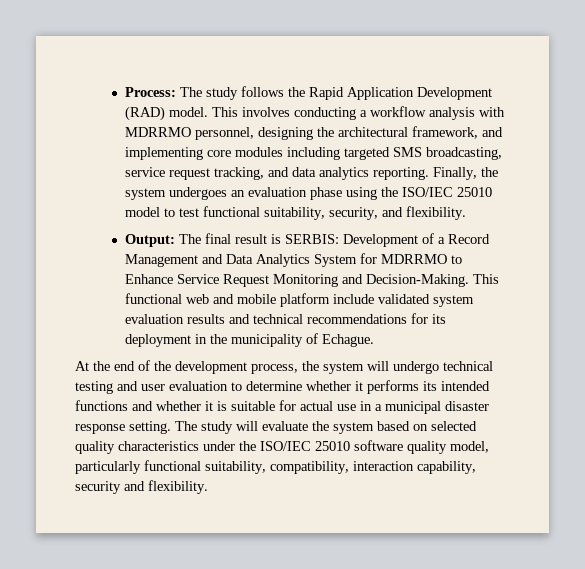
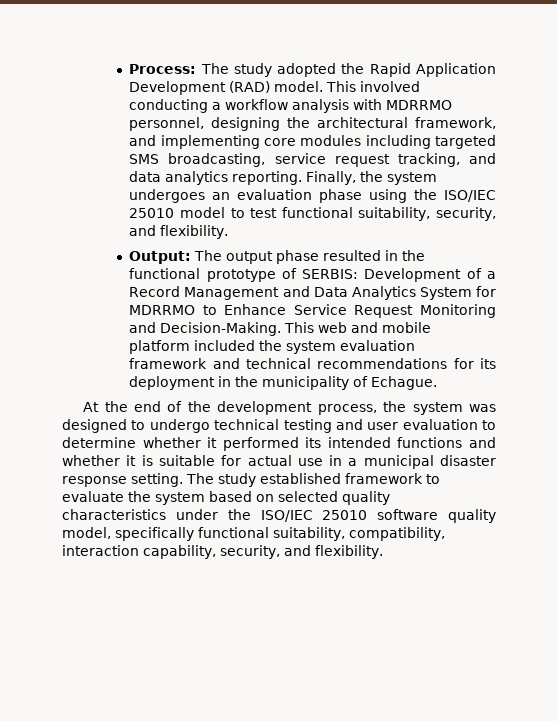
[240,86,284,97] follows -> [277,63,337,77] adopted
[241,107,290,117] involves -> [360,81,421,92] involved
[204,233,281,244] final result is -> [226,250,426,264] [129,268,297,282] output phase resulted in the functional prototype of
[124,293,182,304] functional -> (315, 327) none
[332,294,430,304] include validated -> [194,340,283,351] included the
[186,314,225,324] results -> [129,358,208,369] framework
[367,361,389,371] will -> [468,404,496,412] [62,419,146,433] was designed to
[367,380,419,394] performs -> [222,437,299,451] performed
[236,421,258,431] will -> [260,473,440,484] established framework to
[75,461,141,474] particularly -> [115,527,194,541] specifically
[75,481,121,494] security -> [220,545,280,559] security,

